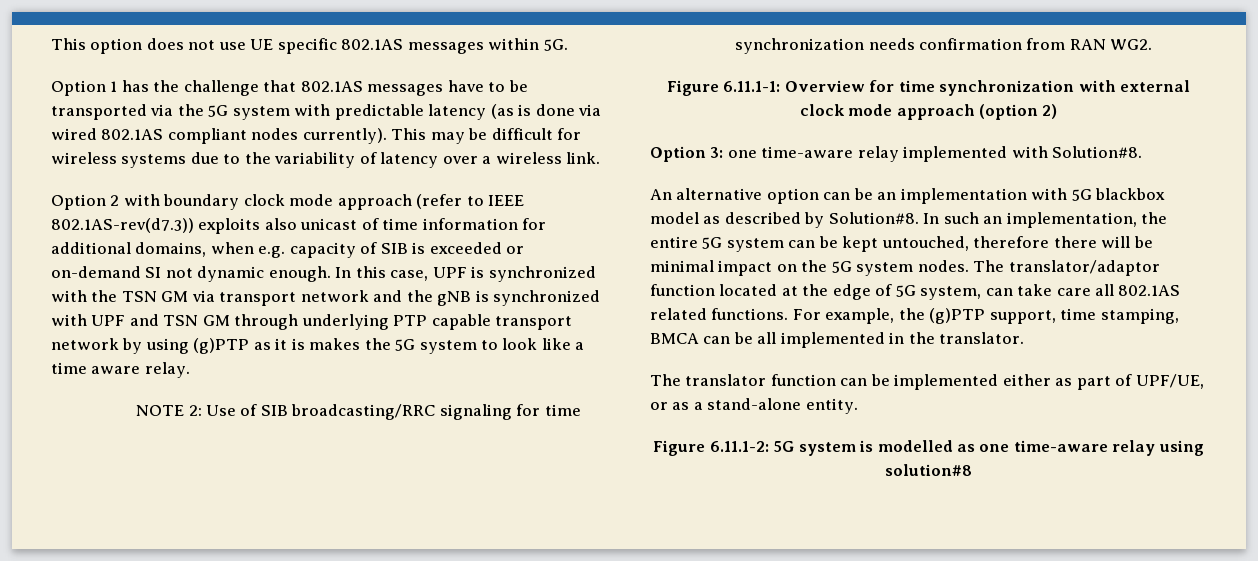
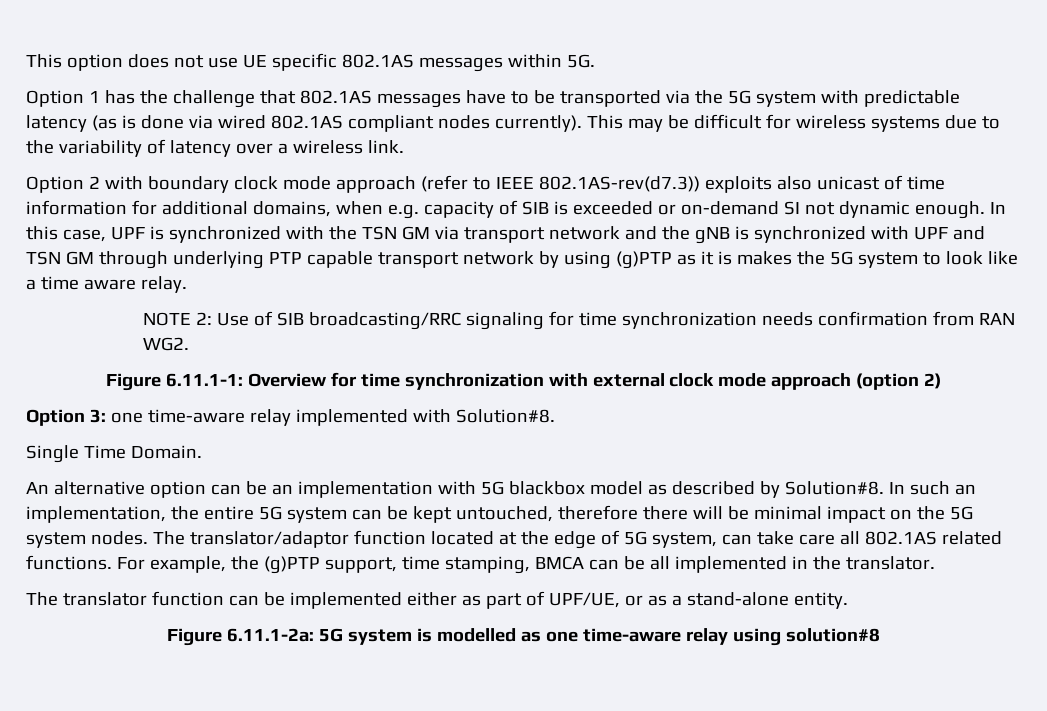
(1143, 152) none -> [26,445,202,463] // Single Time Domain.
[709,441,769,452] 6.11.1-2: -> [227,628,315,642] 6.11.1-2a:

